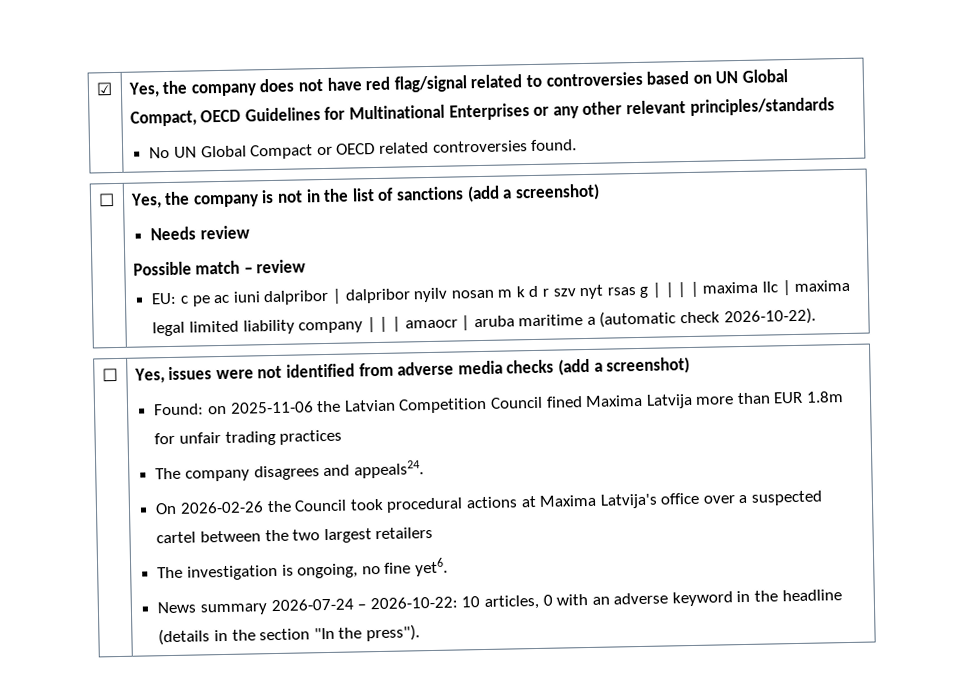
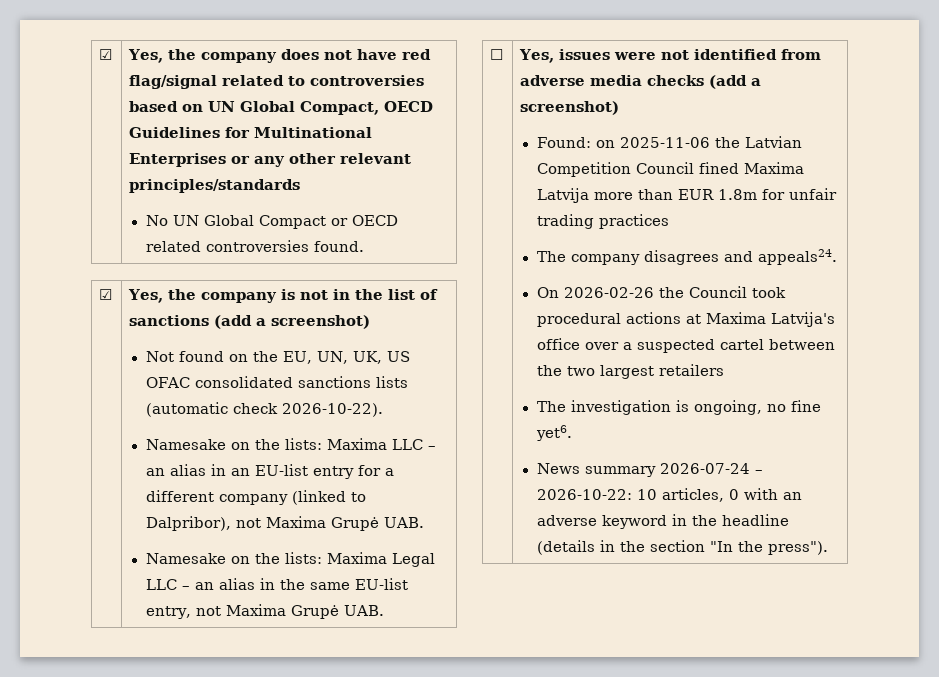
[97,193,115,207] ☐ -> [99,289,113,300] ☑
[150,225,250,241] [132,259,307,276] [151,279,851,307] [152,307,816,337] Needs review // Possible match – review // EU: c pe ac iuni dalpribor | dalpribor nyilv nosan m k d r szv nyt rsas g | | | | maxima llc | maxima legal limited liability company | | | amaocr | aruba maritime a (automatic check 2026-10-22). -> [145,351,410,364] [145,376,408,388] [145,402,383,417] [145,438,436,450] [145,464,394,479] [145,490,366,505] [145,516,424,531] [145,552,435,567] [145,578,408,590] [145,604,384,619] Not found on the EU, UN, UK, US OFAC consolidated sanctions lists (automatic check 2026-10-22). // Namesake on the lists: Maxima LLC – an alias in an EU-list entry for a different company (linked to Dalpribor), not Maxima Grupė UAB. // Namesake on the lists: Maxima Legal LLC – an alias in the same EU-list entry, not Maxima Grupė UAB.

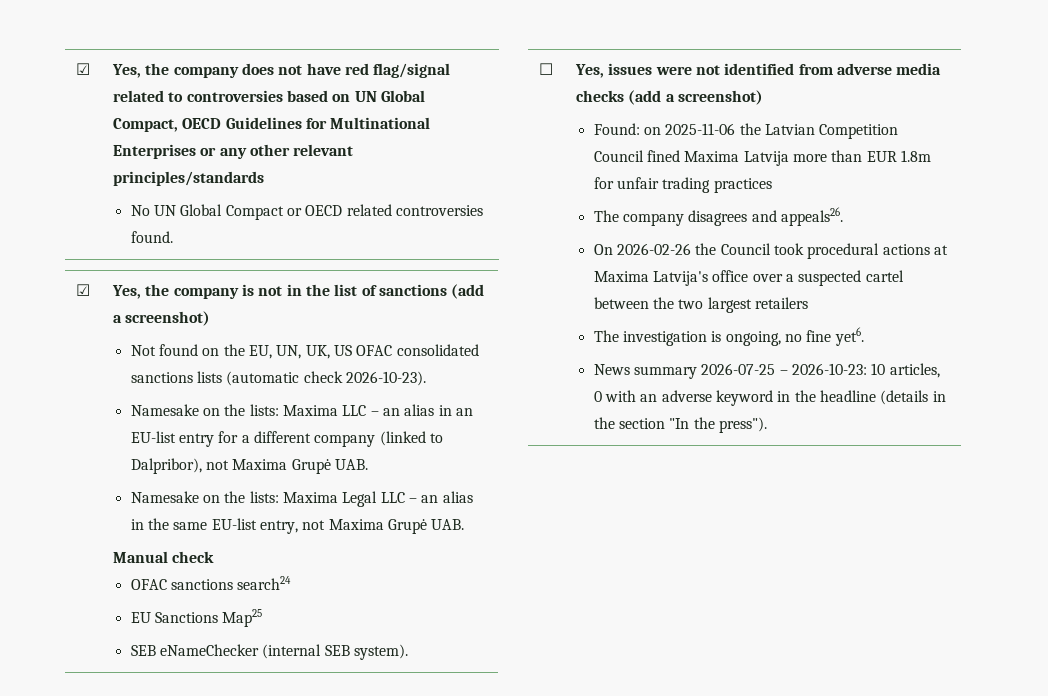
[281,403,383,417] 2026-10-22). -> [345,371,426,386] 2026-10-23).
(384, 610) none -> [113,551,215,563] [130,576,292,590] [130,609,263,627] [130,644,408,660] // Manual check // OFAC sanctions search24 // EU Sanctions Map25 // SEB eNameChecker (internal SEB system).
[757,249,837,265] appeals24. -> [780,207,843,226] appeals26.
[659,463,763,474] [536,489,632,500] 2026-07-24 – 2026-10-22: -> [701,363,867,375] 2026-07-25 – 2026-10-23:

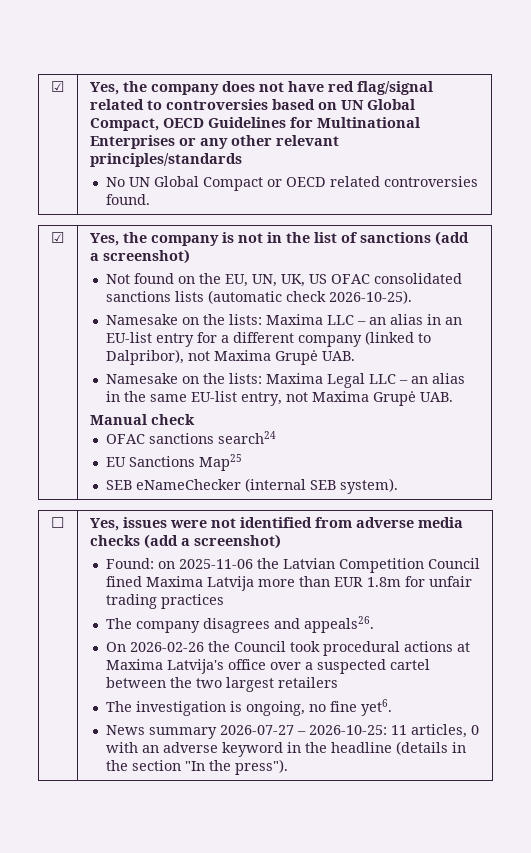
[345,371,426,386] 2026-10-23). -> [328,290,412,304] 2026-10-25).
[701,363,886,375] 2026-07-25 – 2026-10-23: 10 -> [219,725,407,735] 2026-07-27 – 2026-10-25: 11

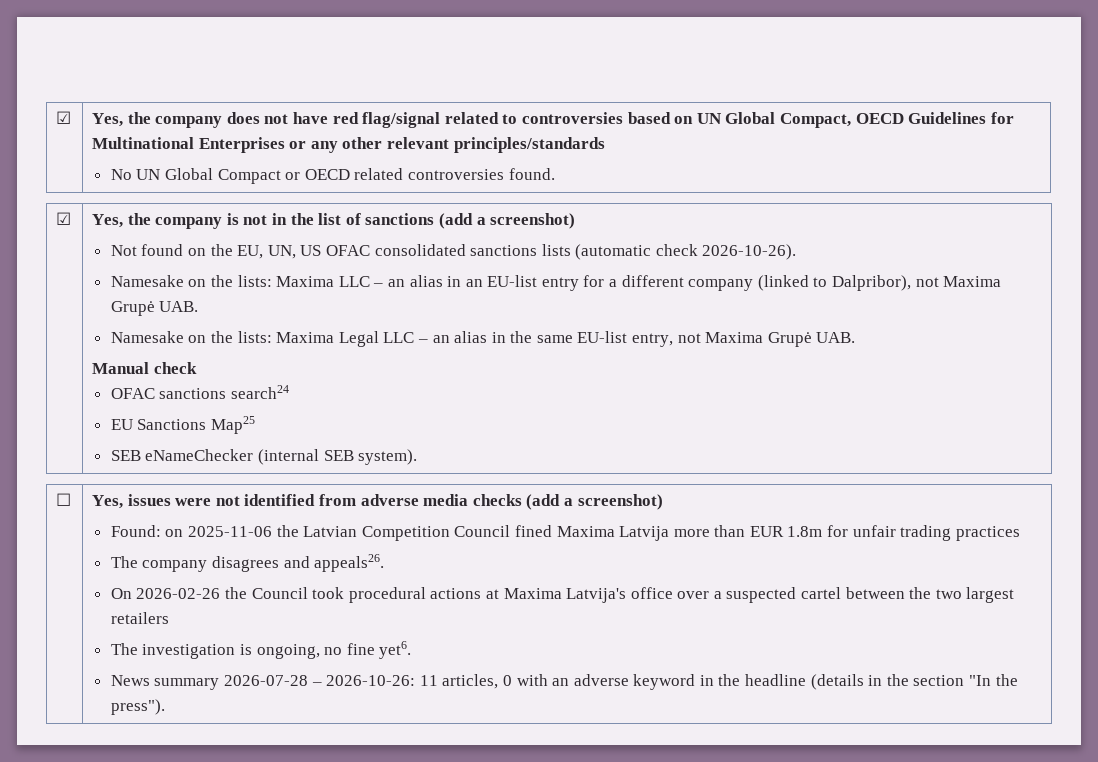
[280,274,305,287] UK, -> (296, 252) none
[328,290,412,304] 2026-10-25). -> [702,244,797,260] 2026-10-26).
[219,725,387,735] 2026-07-27 – 2026-10-25: -> [223,675,416,686] 2026-07-28 – 2026-10-26:

